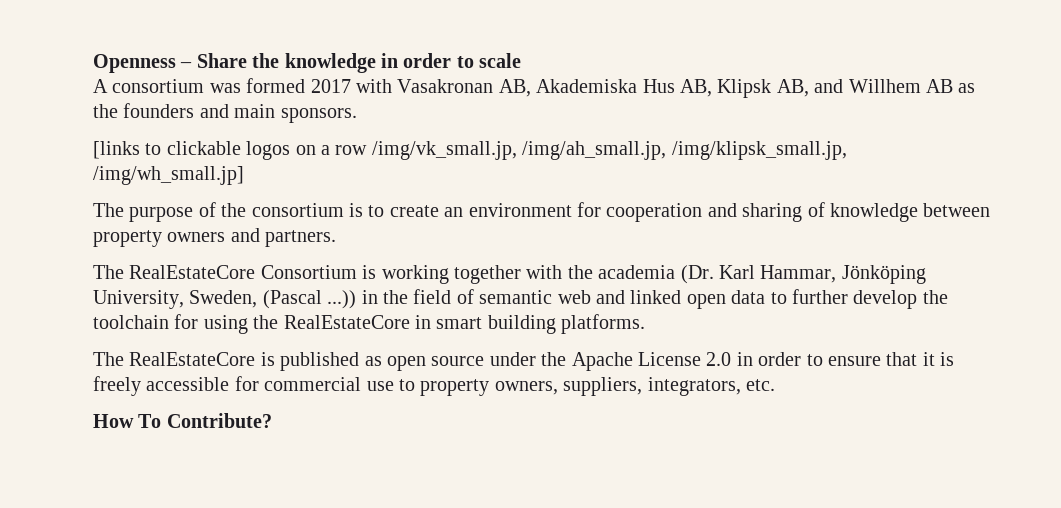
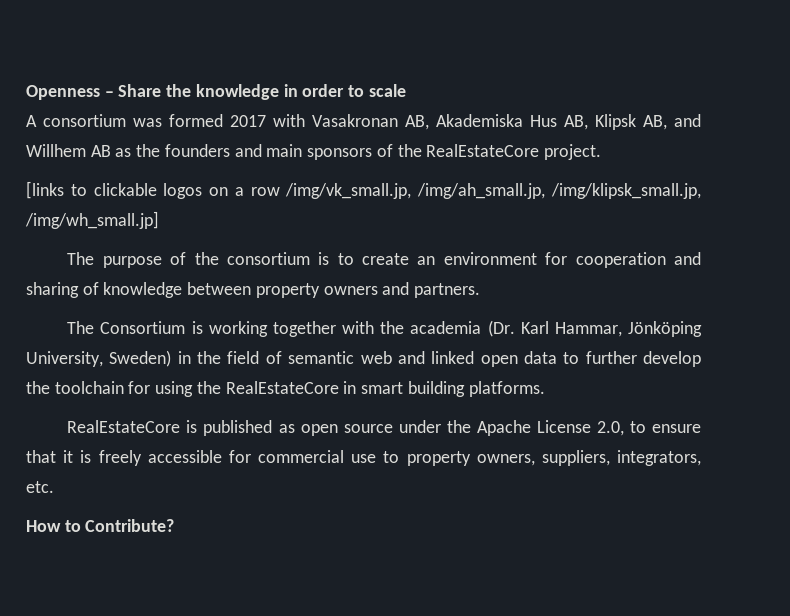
[280,108,357,123] sponsors. -> [307,144,601,160] sponsors of the RealEstateCore project.
[129,265,256,279] RealEstateCore -> (95, 327) none
[189,290,357,309] Sweden, (Pascal ...)) -> [109,350,172,367] Sweden)
[93,352,124,366] The -> (545, 389) none
[706,352,802,366] 2.0 in order -> [596,421,624,436] 2.0,
[138,414,162,428] To -> [64,520,81,532] to

